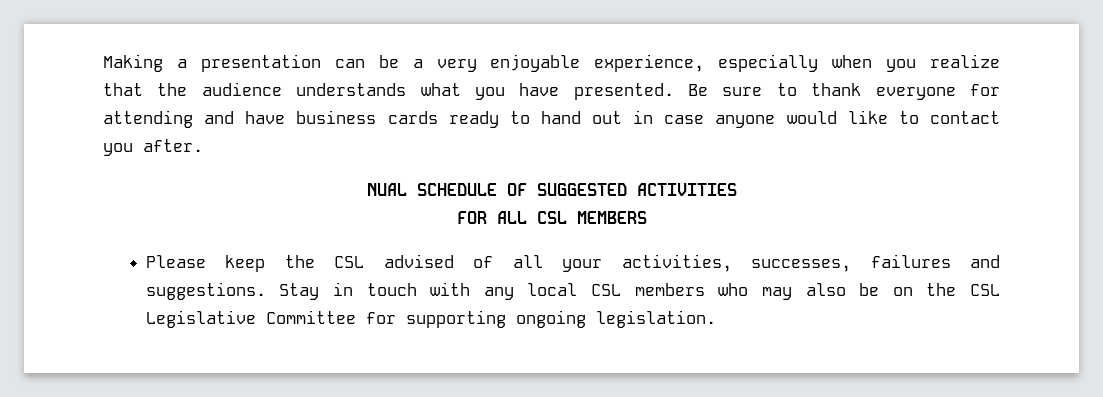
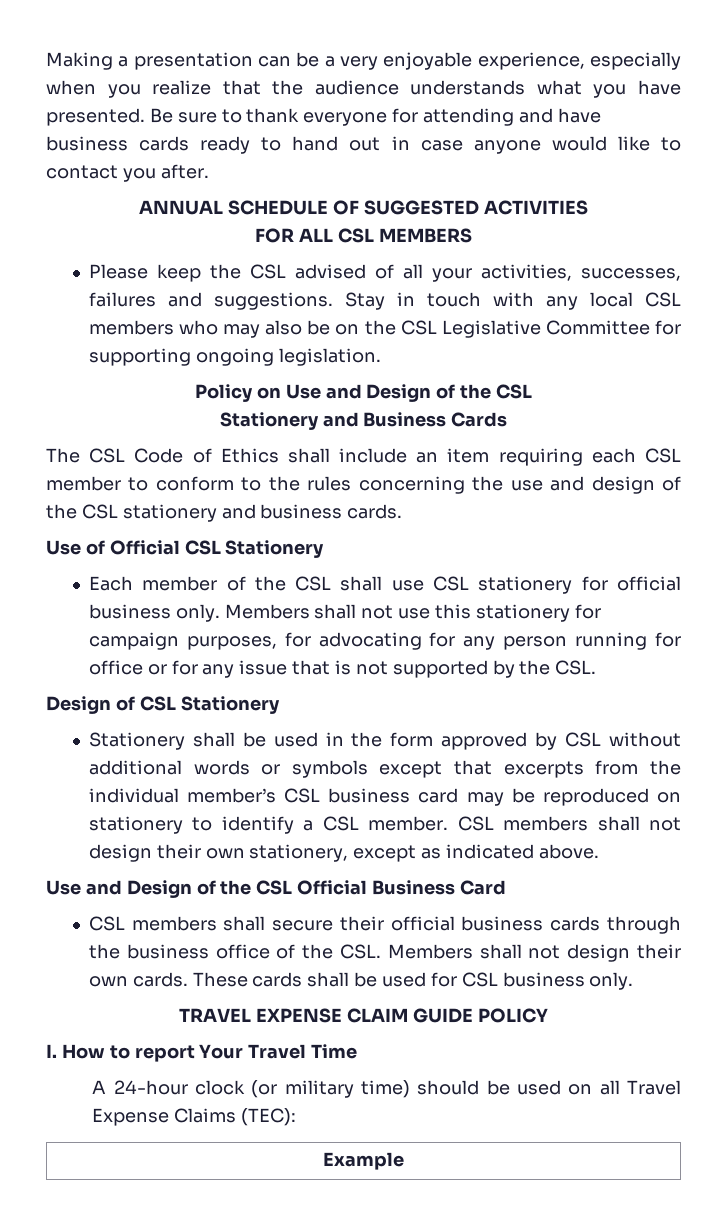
[366,183,407,196] NUAL -> [139,200,224,215] ANNUAL
(716, 319) none -> [194,384,533,402] [219,412,508,430] [46,448,681,466] [46,476,681,494] [46,504,403,522] [46,540,325,558] [88,576,681,594] [88,604,601,622] [88,632,681,650] [88,660,597,678] [46,696,280,714] [88,732,681,750] [88,760,681,778] [88,788,681,806] [88,816,681,834] [88,844,599,862] [46,880,506,898] [88,916,681,934] [88,944,681,962] [88,972,634,990] [179,1008,548,1023] [46,1044,358,1062] [92,1080,682,1098] [92,1108,296,1126] [323,1152,404,1170] // Policy on Use and Design of the CSL // Stationery and Business Cards // The CSL Code of Ethics shall include an item requiring each CSL member to conform to the rules concerning the use and design of the CSL stationery and business cards. // Use of Official CSL Stationery // Each member of the CSL shall use CSL stationery for official business only. Members shall not use this stationery for campaign purposes, for advocating for any person running for office or for any issue that is not supported by the CSL. // Design of CSL Stationery // Stationery shall be used in the form approved by CSL without additional words or symbols except that excerpts from the individual member’s CSL business card may be reproduced on stationery to identify a CSL member. CSL members shall not design their own stationery, except as indicated above. // Use and Design of the CSL Official Business Card // CSL members shall secure their official business cards through the business office of the CSL. Members shall not design their own cards. These cards shall be used for CSL business only. // TRAVEL EXPENSE CLAIM GUIDE POLICY // I. How to report Your Travel Time // A 24-hour clock (or military time) should be used on all Travel Expense Claims (TEC): // Example

